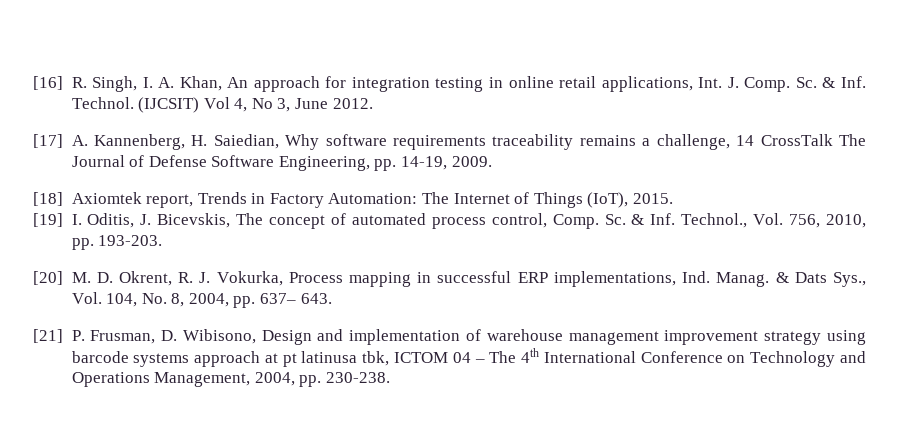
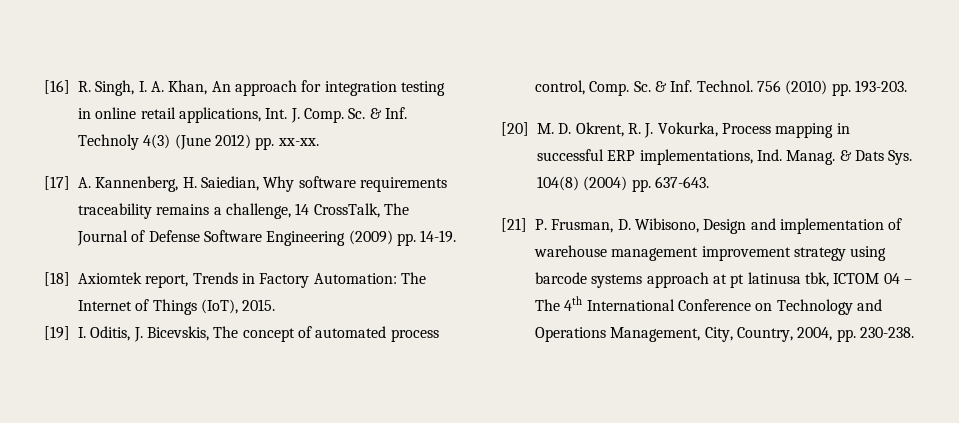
[71,97,373,113] Technol. (IJCSIT) Vol 4, No 3, June 2012. -> [78,134,319,150] Technoly 4(3) (June 2012) pp. xx-xx.
[760,134,833,146] CrossTalk -> [313,203,380,218] CrossTalk,
[278,156,492,171] Engineering, pp. 14-19, 2009. -> [266,230,457,246] Engineering (2009) pp. 14-19.
[681,213,866,228] Technol., Vol. 756, 2010, -> [696,80,828,95] Technol. 756 (2010)
[833,272,866,287] [71,292,332,308] Sys., Vol. 104, No. 8, 2004, pp. 637– 643. -> [888,150,913,165] [537,176,709,192] Sys. 104(8) (2004) pp. 637-643.
(251, 379) none -> [704,327,793,342] City, Country,

